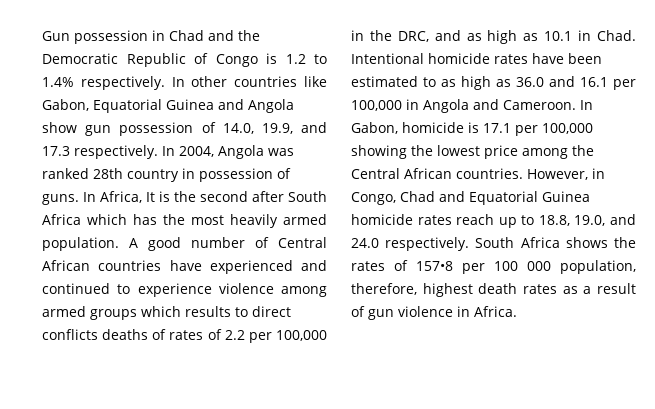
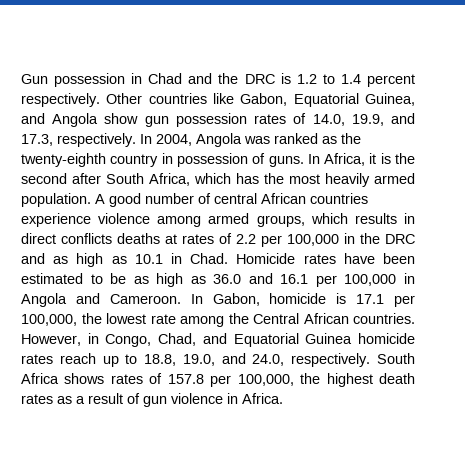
[42,53,327,67] [42,76,228,90] Democratic Republic of Congo is 1.2 to 1.4% respectively. In other -> [244,73,415,87] [21,93,143,107] DRC is 1.2 to 1.4 percent respectively. Other
[166,99,214,110] Guinea -> [365,93,415,106] Guinea,
(194, 129) none -> [254,114,287,124] rates
[42,146,70,156] 17.3 -> [21,134,53,146] 17.3,
[93,168,123,179] 28th -> [322,133,361,144] [21,153,106,167] as the twenty-eighth
[146,192,155,202] It -> [369,153,377,164] it
[42,214,81,225] Africa -> [149,173,190,186] Africa,
[278,237,327,248] Central -> [214,193,257,204] central
[169,260,327,274] [42,283,131,294] have experienced and continued to -> (368, 198) none
[90,309,137,320] groups -> [256,215,305,227] groups,
[235,307,248,317] to -> [404,213,416,224] in
[152,329,167,340] of -> [165,234,177,244] at
[397,31,429,42] DRC, -> [385,234,415,244] DRC
[351,53,490,64] Intentional homicide -> [236,253,296,264] Homicide
(436, 82) none -> [110,273,127,284] be
[542,123,593,134] [351,145,407,159] 100,000 showing -> [21,314,77,326] 100,000,
[484,145,518,159] price -> [150,314,176,324] rate
[400,191,435,202] Chad -> [158,333,197,346] Chad,
[351,238,379,248] 24.0 -> [252,354,285,366] 24.0,
[614,237,636,248] [351,260,636,274] [351,283,417,295] the rates of 157•8 per 100 000 population, therefore, -> [110,373,321,387] rates of 157.8 per 100,000, the

